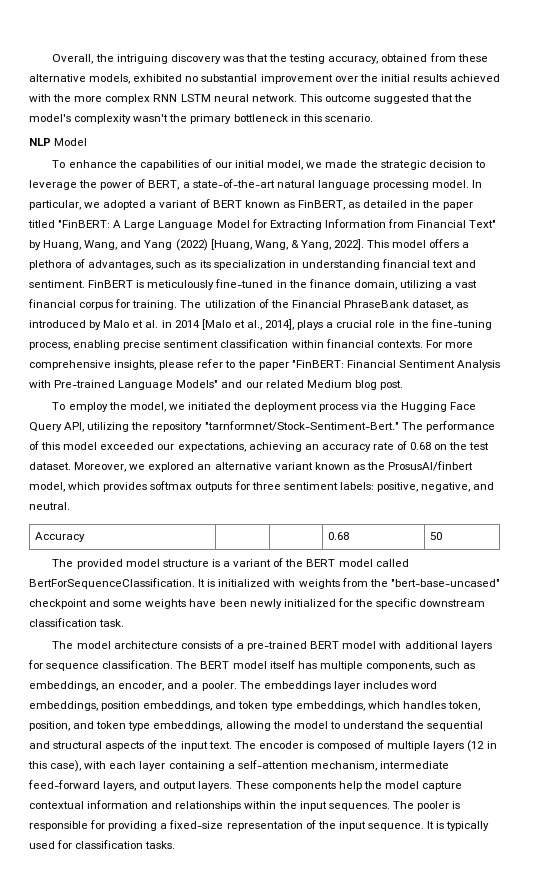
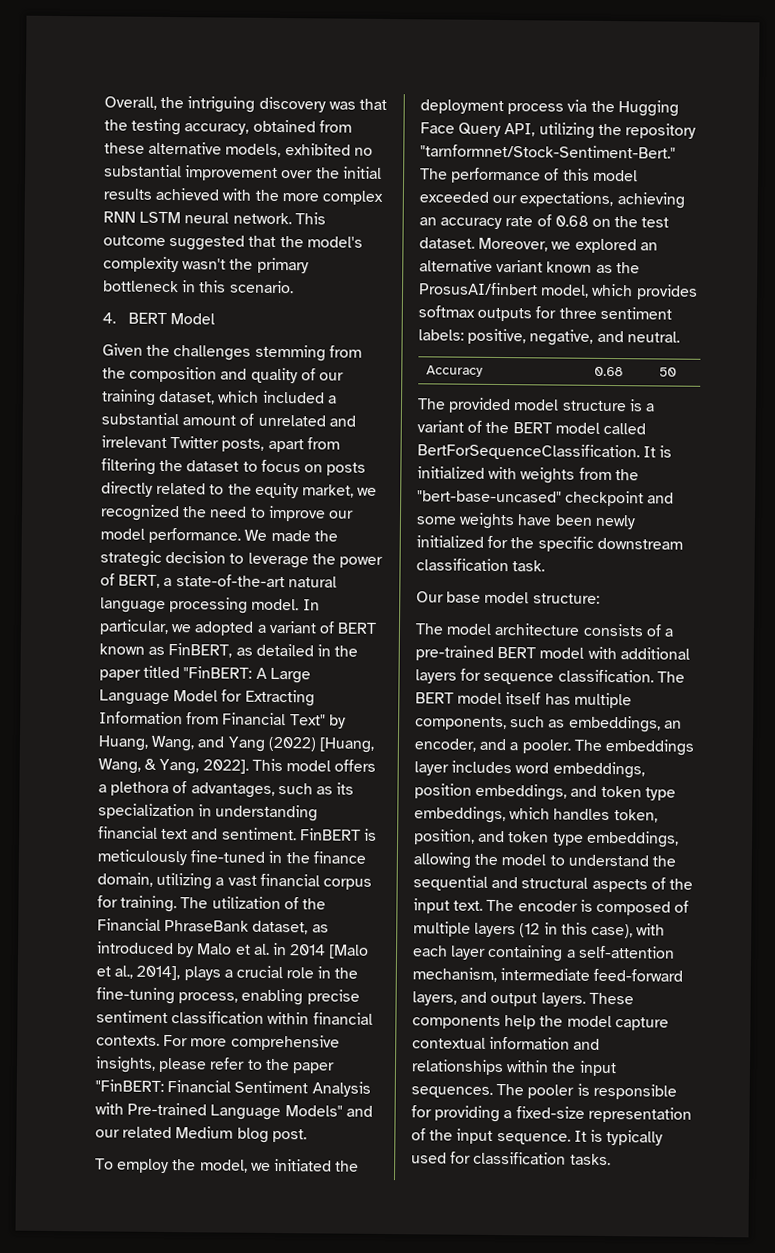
[29,138,51,146] NLP -> [102,312,167,324] 4. BERT
[52,159,323,170] To enhance the capabilities of our initial model, we -> [102,343,362,362] [102,366,344,384] [101,389,337,406] [101,412,356,427] [101,435,340,453] [101,458,367,476] [101,481,378,499] [100,504,354,522] [100,527,268,544] Given the challenges stemming from the composition and quality of our training dataset, which included a substantial amount of unrelated and irrelevant Twitter posts, apart from filtering the dataset to focus on posts directly related to the equity market, we recognized the need to improve our model performance. We
(125, 623) none -> [416,591,600,604] // Our base model structure:

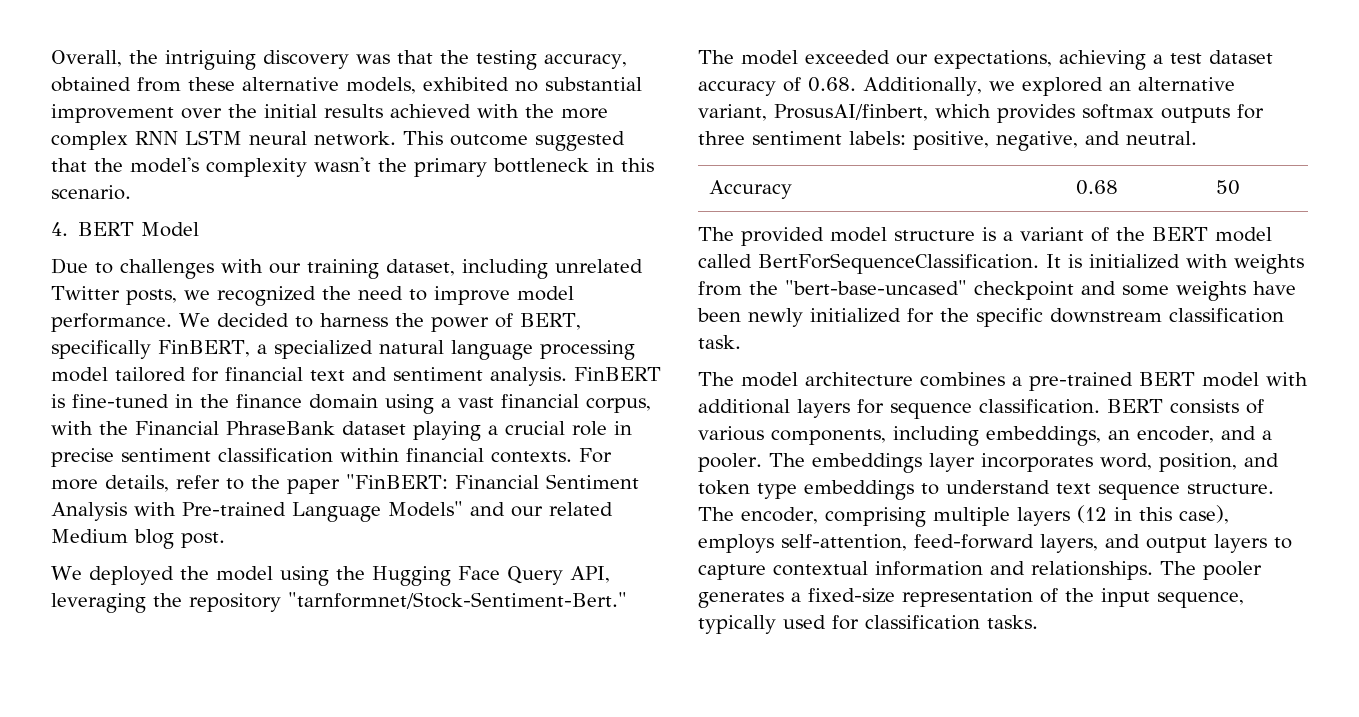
[102,343,362,362] [102,366,344,384] [101,389,337,406] [101,412,356,427] [101,435,340,453] [101,458,367,476] [101,481,354,499] Given the challenges stemming from the composition and quality of our training dataset, which included a substantial amount of unrelated and irrelevant Twitter posts, apart from filtering the dataset to focus on posts directly related to the equity market, -> [51,258,643,279] [51,286,177,305] Due to challenges with our training dataset, including unrelated Twitter posts,
[327,510,354,519] our -> (510, 295) none
[270,529,338,542] [100,550,383,569] [100,573,337,588] [100,597,320,614] [99,619,378,636] [99,643,359,658] [99,665,311,684] [99,689,315,707] [99,711,346,729] [98,735,374,753] [98,758,377,775] [98,781,355,798] [98,803,319,822] made the strategic decision to leverage the power of BERT, a state-of-the-art natural language processing model. In particular, we adopted a variant of BERT known as FinBERT, as detailed in the paper titled "FinBERT: A Large Language Model for Extracting Information from Financial Text" by Huang, Wang, and Yang (2022) [Huang, Wang, & Yang, 2022]. This model offers a plethora of advantages, such as its specialization in understanding -> [216,313,581,332] [51,340,635,360] [51,367,219,382] decided to harness the power of BERT, specifically FinBERT, a specialized natural language processing model tailored for
[221,827,297,841] sentiment. -> [393,367,567,386] sentiment analysis.
[97,849,187,866] meticulously -> (65, 401) none
[97,872,213,890] domain, utilizing -> [309,394,434,414] domain using
[322,878,372,890] [97,895,326,913] [97,918,329,935] [97,941,370,959] [96,965,359,981] [96,987,304,1006] corpus for training. The utilization of the Financial PhraseBank dataset, as introduced by Malo et al. in 2014 [Malo et al., 2014], plays a crucial role in the fine-tuning process, enabling -> [586,398,651,413] [51,421,632,441] corpus, with the Financial PhraseBank dataset playing a crucial role in
[230,1034,340,1051] [95,1056,208,1073] comprehensive insights, please -> [105,475,169,492] details,
[95,1158,360,1174] [420,99,588,115] To employ the model, we initiated the deployment process via -> [51,566,329,586] We deployed the model using
[538,122,595,139] utilizing -> [51,593,146,613] leveraging
[451,167,590,184] performance of this -> (734, 57) none
[419,214,670,230] [419,237,658,254] [419,259,640,274] [419,282,590,298] an accuracy rate of 0.68 on the test dataset. Moreover, we explored an alternative variant known as the ProsusAI/finbert model, -> [1153,50,1273,64] [698,77,1235,96] [698,104,928,121] a test dataset accuracy of 0.68. Additionally, we explored an alternative variant, ProsusAI/finbert,
[416,591,600,604] // Our base model structure: -> (741, 342) none
[582,623,662,637] consists of -> [920,372,1005,387] combines
[656,671,685,683] [415,692,632,709] [415,716,566,731] The BERT model itself has multiple components, such as -> [1107,399,1264,414] [698,426,979,446] BERT consists of various components, including
[451,760,645,779] [414,783,676,801] [414,806,658,824] [414,829,679,848] [413,852,676,869] [413,875,693,893] [413,898,690,916] includes word embeddings, position embeddings, and token type embeddings, which handles token, position, and token type embeddings, allowing the model to understand the sequential and structural aspects of the input text. The encoder is composed of -> [980,453,1279,472] [698,480,1274,500] [698,507,926,527] incorporates word, position, and token type embeddings to understand text sequence structure. The encoder, comprising
[636,923,666,936] [413,944,675,962] [412,967,684,983] [412,991,634,1007] [412,1015,669,1031] [412,1036,601,1050] [411,1059,617,1077] [411,1083,677,1100] [411,1105,501,1123] with each layer containing a self-attention mechanism, intermediate feed-forward layers, and output layers. These components help the model capture contextual information and relationships within the input sequences. The pooler is responsible for providing -> [698,534,1292,553] [698,561,1262,580] [698,591,784,608] employs self-attention, feed-forward layers, and output layers to capture contextual information and relationships. The pooler generates
[496,1129,603,1145] sequence. It is -> [1157,591,1244,608] sequence,

